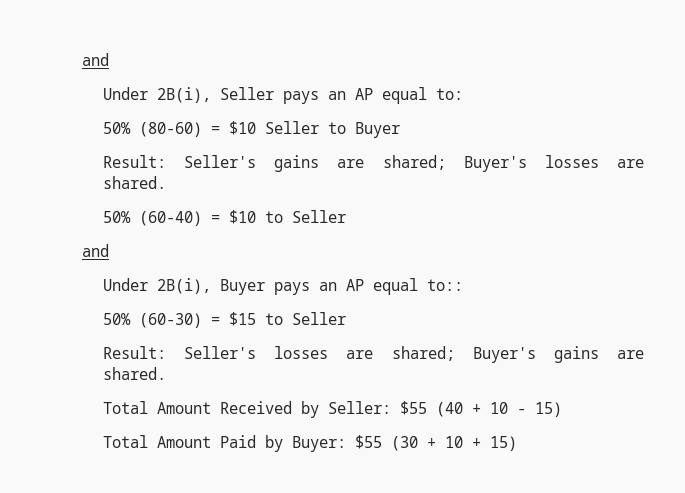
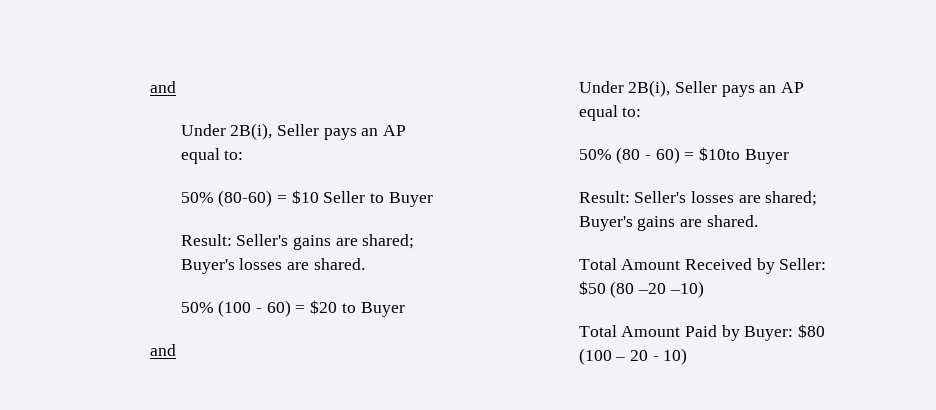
[139,210,347,226] [82,244,110,257] [103,278,464,295] [103,312,347,328] (60-40) = $10 to Seller // and // Under 2B(i), Buyer pays an AP equal to:: // 50% (60-30) = $15 to Seller -> [218,300,405,317] [150,344,177,356] [578,80,805,97] [578,105,642,121] [578,147,789,164] (100 - 60) = $20 to Buyer // and // Under 2B(i), Seller pays an AP equal to: // 50% (80 - 60) = $10to Buyer
[400,401,563,417] $55 (40 + 10 - 15) -> [578,281,704,298] $50 (80 –20 –10)
[355,435,518,451] $55 (30 + 10 + 15) -> [798,324,826,338] [578,348,688,365] $80 (100 – 20 - 10)

